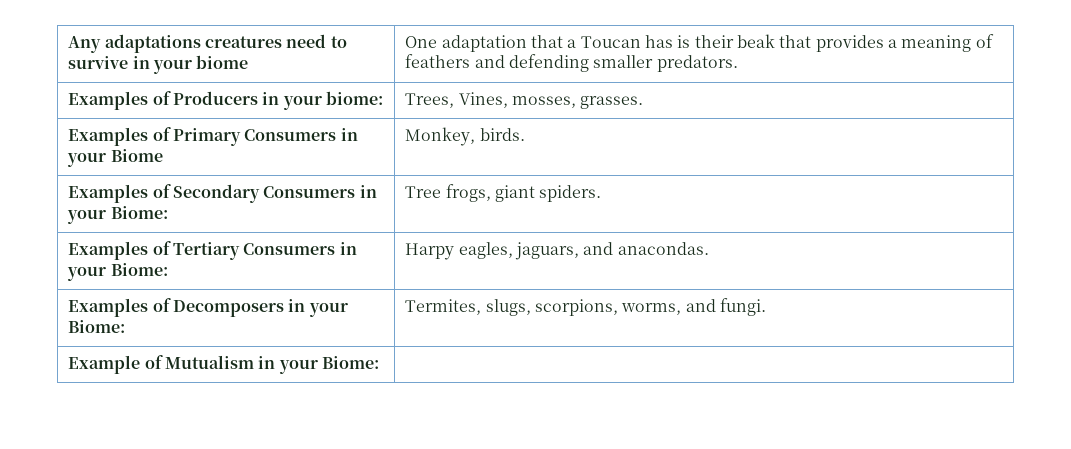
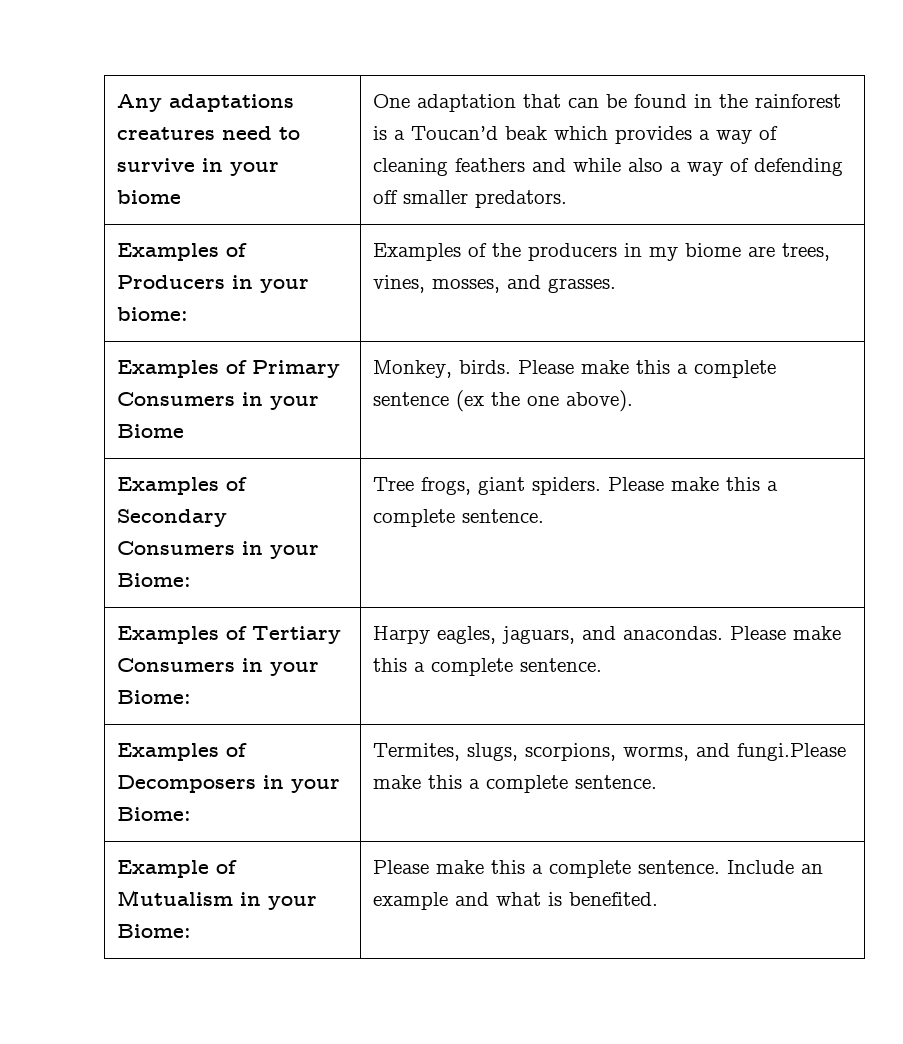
[567,34,994,52] [405,54,590,72] a Toucan has is their beak that provides a meaning of feathers and defending -> [567,94,841,108] [372,126,778,144] [372,158,843,176] [372,190,398,204] can be found in the rainforest is a Toucan’d beak which provides a way of cleaning feathers and while also a way of defending off
[405,92,577,108] Trees, Vines, mosses, -> [372,243,830,261] [372,275,541,293] Examples of the producers in my biome are trees, vines, mosses, and
(525, 134) none -> [517,360,776,378] [372,390,633,412] Please make this a complete sentence (ex the one above).
(602, 193) none -> [607,477,778,491] [372,509,544,527] Please make this a complete sentence.
(709, 248) none -> [729,626,841,640] [372,658,602,676] Please make this a complete sentence.
[719,298,766,316] fungi. -> [736,743,846,761] [372,775,657,793] fungi.Please make this a complete sentence.
(379, 362) none -> [372,860,823,878] [372,892,658,910] Please make this a complete sentence. Include an example and what is benefited.

